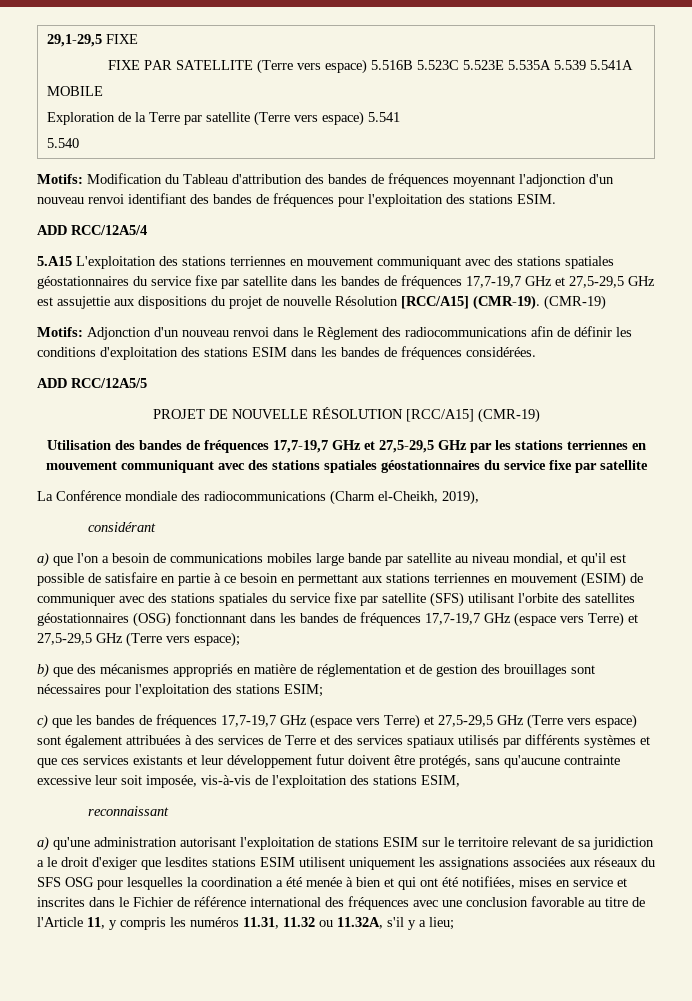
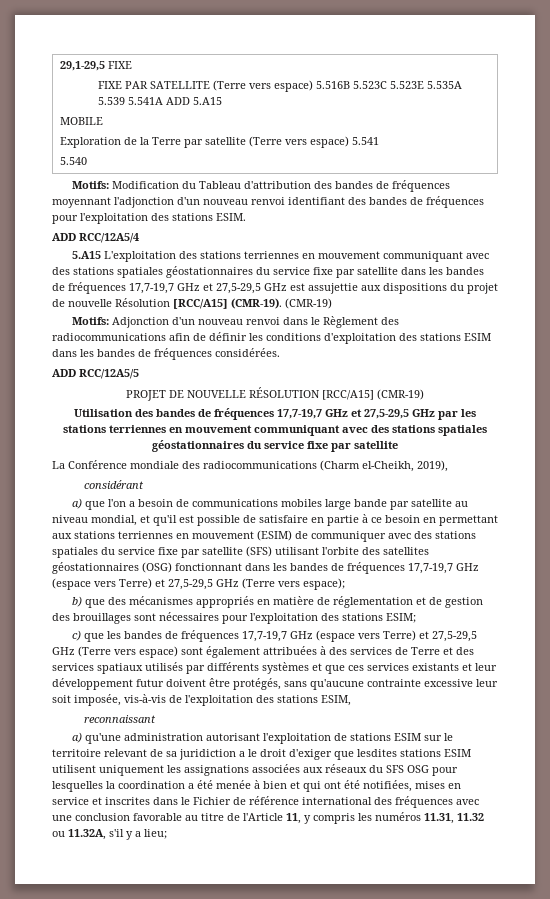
(633, 65) none -> [166,97,223,105] ADD 5.A15

